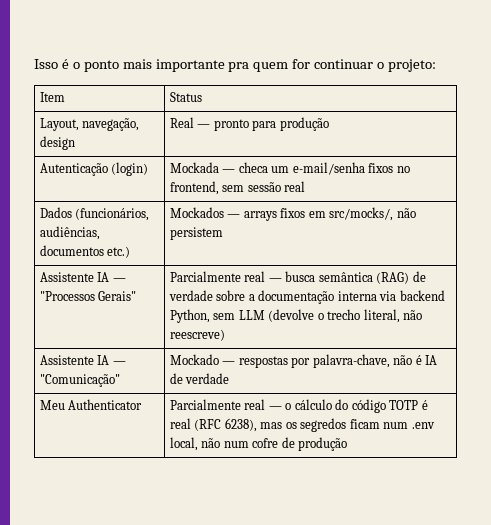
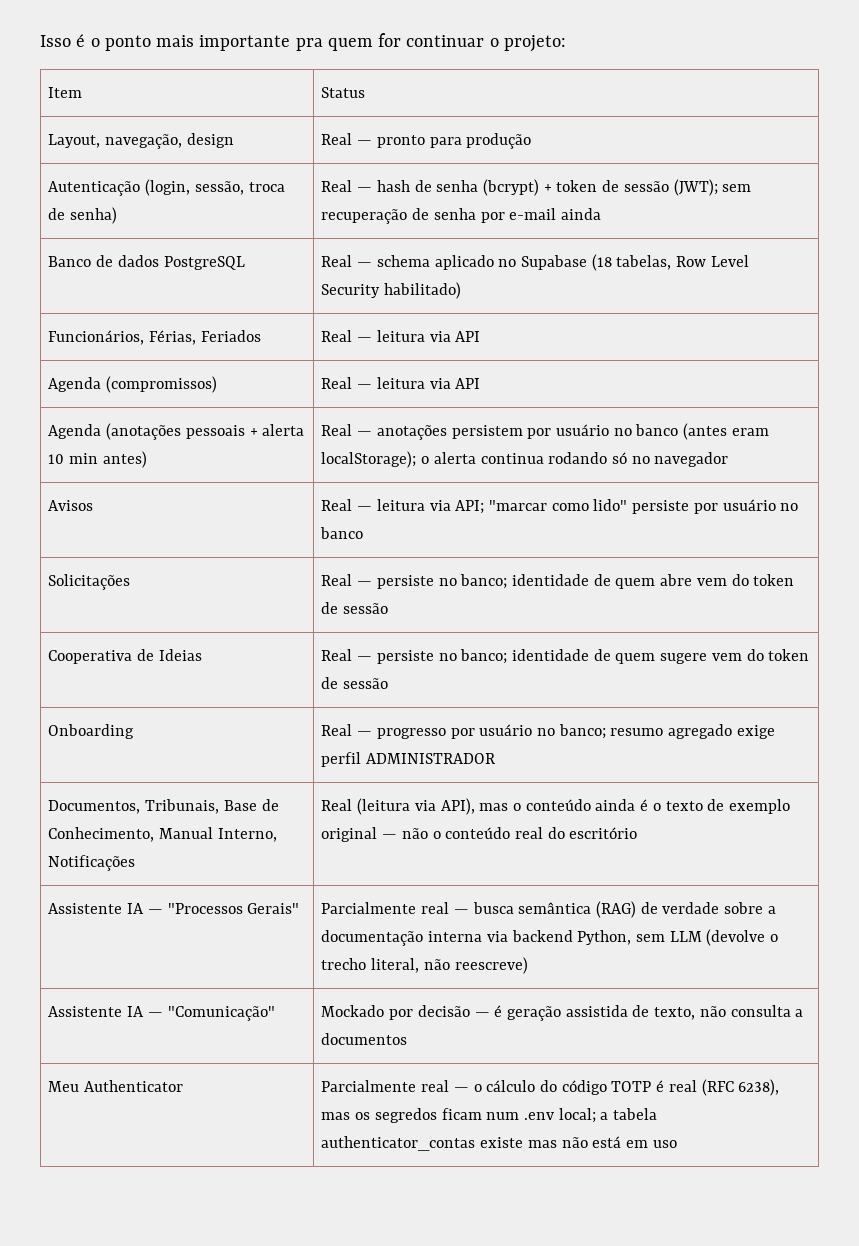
[111,162,149,176] [169,162,410,175] [169,181,306,195] [39,207,150,221] [39,226,100,240] [39,245,131,258] [169,207,416,221] [169,227,223,240] (login) | Mockada — checa um e-mail/senha fixos no frontend, sem sessão real // Dados (funcionários, audiências, documentos etc.) | Mockados — arrays fixos em src/mocks/, não persistem -> [145,179,285,196] [48,207,118,224] [321,179,752,196] [321,208,601,224] [48,255,245,270] [321,254,749,271] [321,282,462,299] [48,330,261,345] [321,330,481,342] [48,376,218,393] [321,377,481,389] [48,423,305,440] [48,451,147,468] [321,423,769,440] [321,451,729,468] [48,500,94,511] [321,499,799,514] [320,527,364,539] [48,574,131,590] [321,574,795,589] [321,602,389,614] [48,649,202,664] [321,649,810,664] [321,677,389,689] [48,724,135,739] [321,724,775,739] [321,752,496,767] [48,799,279,814] [48,827,277,842] [48,855,136,871] [321,798,791,815] [321,827,638,842] (login, sessão, troca de senha) | Real — hash de senha (bcrypt) + token de sessão (JWT); sem recuperação de senha por e-mail ainda // Banco de dados PostgreSQL | Real — schema aplicado no Supabase (18 tabelas, Row Level Security habilitado) // Funcionários, Férias, Feriados | Real — leitura via API // Agenda (compromissos) | Real — leitura via API // Agenda (anotações pessoais + alerta 10 min antes) | Real — anotações persistem por usuário no banco (antes eram localStorage); o alerta continua rodando só no navegador // Avisos | Real — leitura via API; "marcar como lido" persiste por usuário no banco // Solicitações | Real — persiste no banco; identidade de quem abre vem do token de sessão // Cooperativa de Ideias | Real — persiste no banco; identidade de quem sugere vem do token de sessão // Onboarding | Real — progresso por usuário no banco; resumo agregado exige perfil ADMINISTRADOR // Documentos, Tribunais, Base de Conhecimento, Manual Interno, Notificações | Real (leitura via API), mas o conteúdo ainda é o texto de exemplo original — não o conteúdo real do escritório
[222,354,438,368] [169,373,230,384] — respostas por palavra-chave, não é IA de verdade -> [389,1005,804,1021] [321,1033,408,1045] por decisão — é geração assistida de texto, não consulta a documentos
[169,437,348,451] local, não num cofre de produção -> [558,1108,658,1123] [321,1136,677,1151] local; a tabela authenticator_contas existe mas não está em uso

